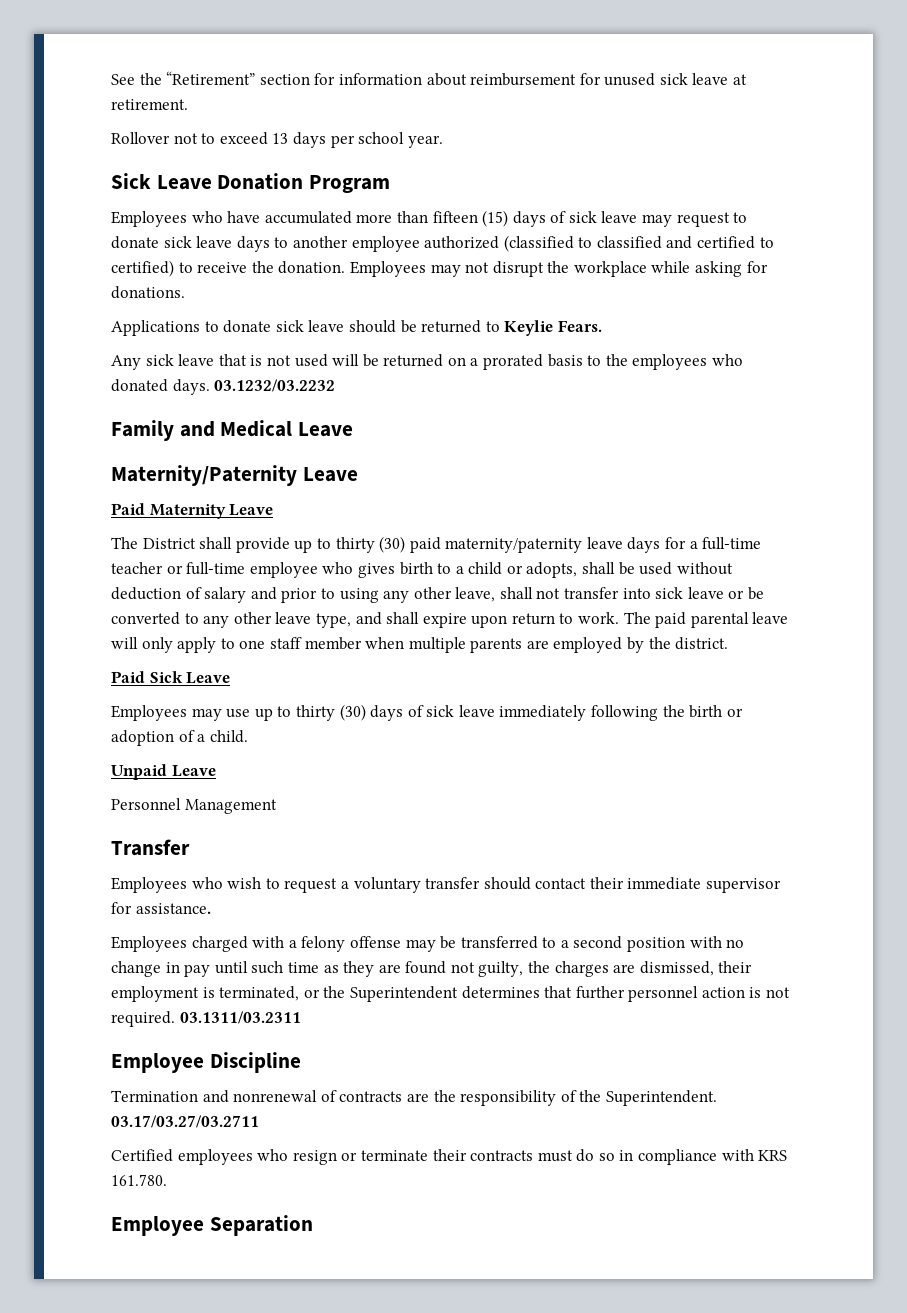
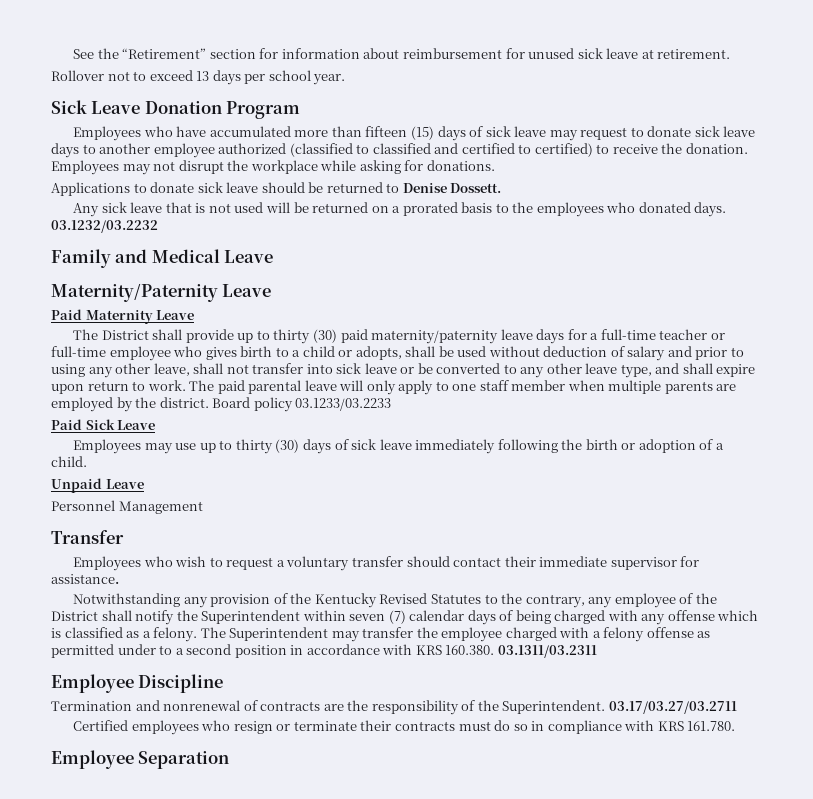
[504,320,602,336] Keylie Fears. -> [402,183,502,193] Denise Dossett.
(729, 643) none -> [212,397,392,412] Board policy 03.1233/03.2233
[111,936,187,952] Employees -> [73,593,717,608] [51,610,759,625] [51,627,503,642] Notwithstanding any provision of the Kentucky Revised Statutes to the contrary, any employee of the District shall notify the Superintendent within seven (7) calendar days of being charged with any offense which is classified as a felony. The Superintendent may transfer the employee
[405,936,538,952] may be transferred -> [697,631,711,638] [51,644,156,658] as permitted under
[689,936,745,948] [111,961,753,977] [111,986,791,1002] [111,1011,175,1027] with no change in pay until such time as they are found not guilty, the charges are dismissed, their employment is terminated, or the Superintendent determines that further personnel action is not required. -> [290,644,495,655] in accordance with KRS 160.380.

